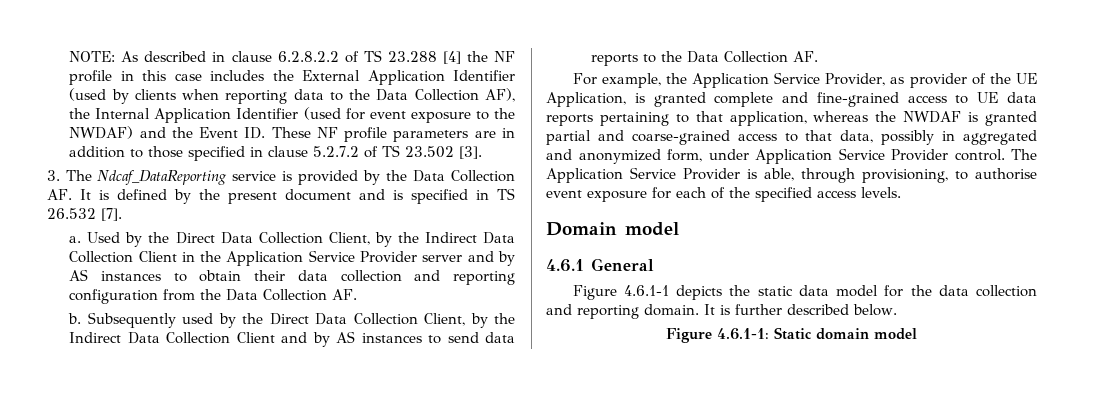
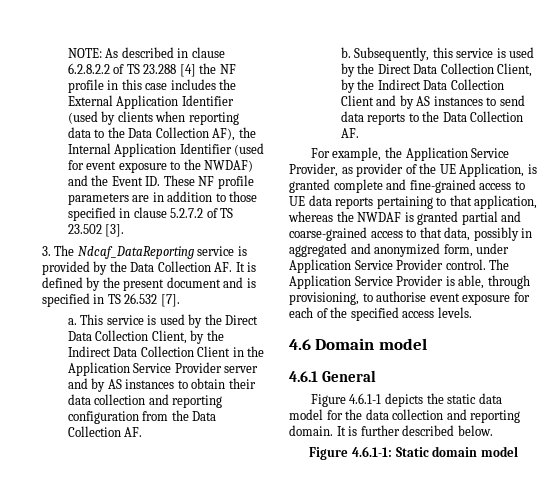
[87,232,121,243] Used -> [80,314,185,325] This service is used
[87,312,176,328] Subsequently -> [354,47,506,61] Subsequently, this service is
(901, 192) none -> [289,339,311,350] 4.6

